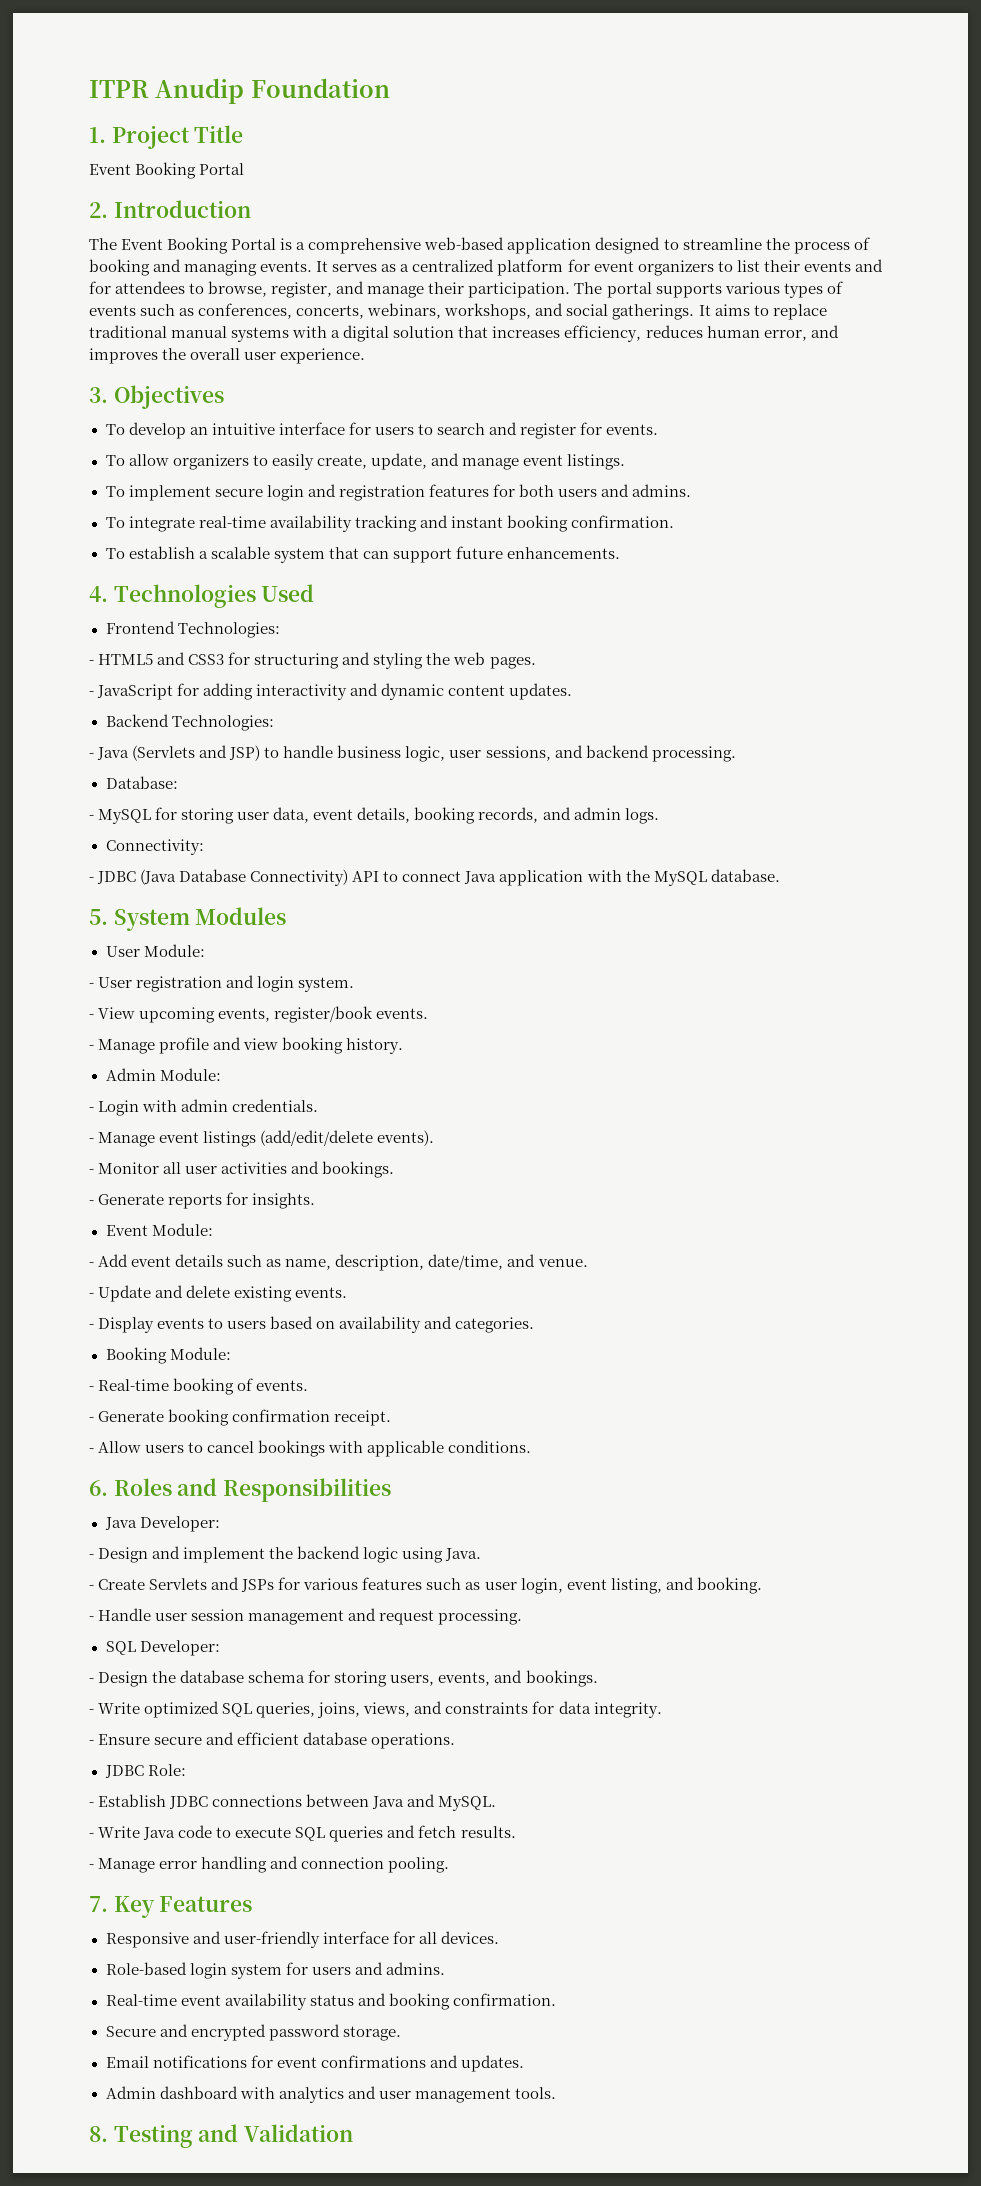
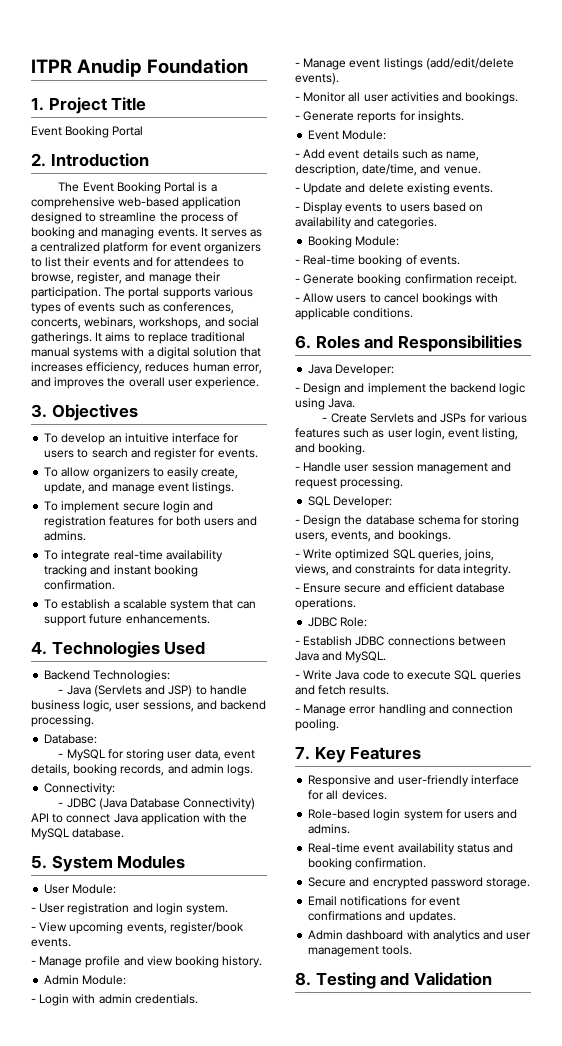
[105,621,280,638] [89,652,536,669] [89,683,573,700] // Frontend Technologies: // - HTML5 and CSS3 for structuring and styling the web pages. // - JavaScript for adding interactivity and dynamic content updates. -> (206, 648) none

